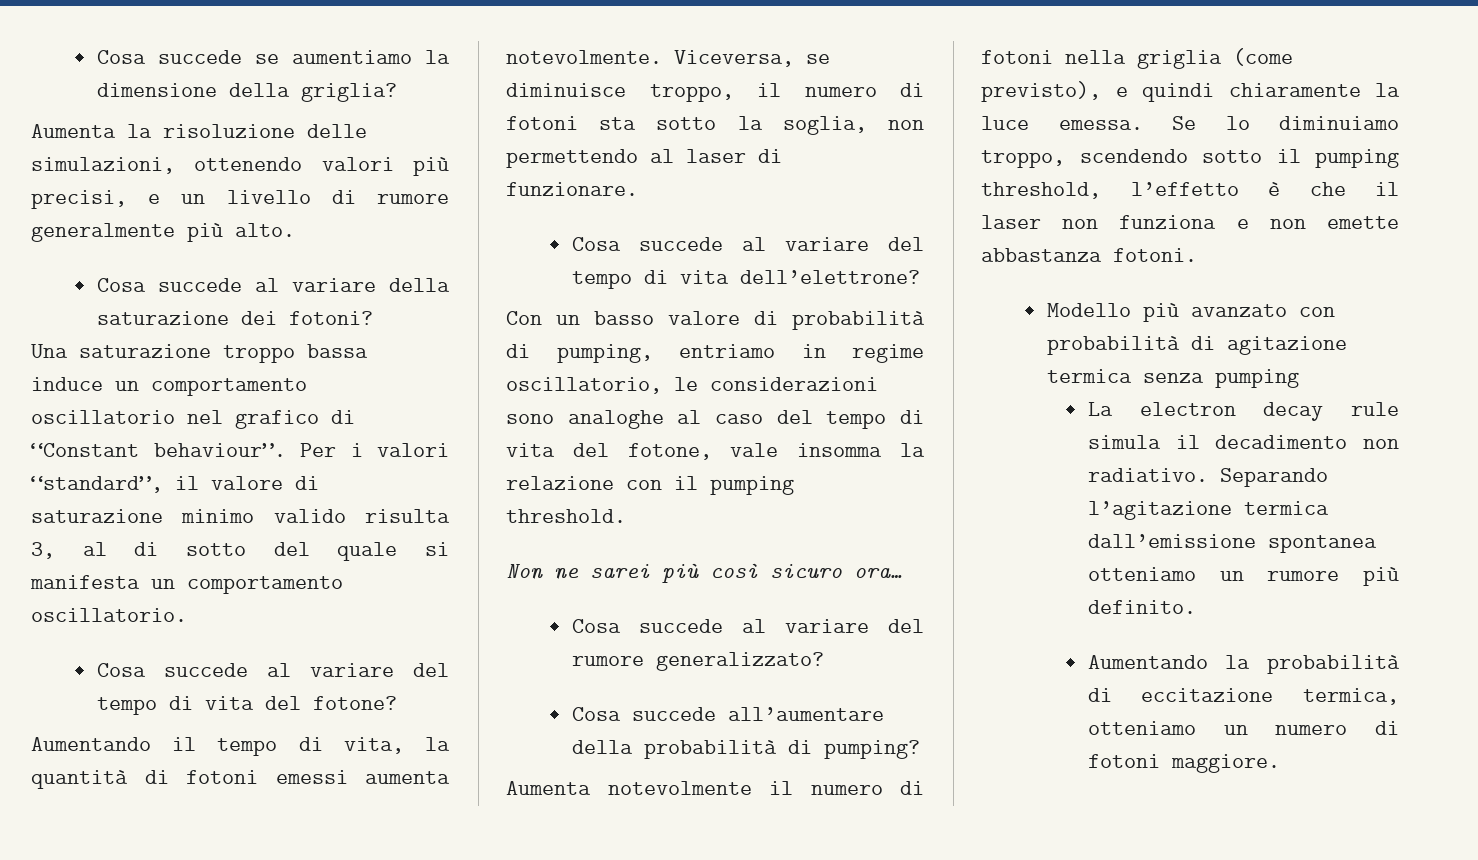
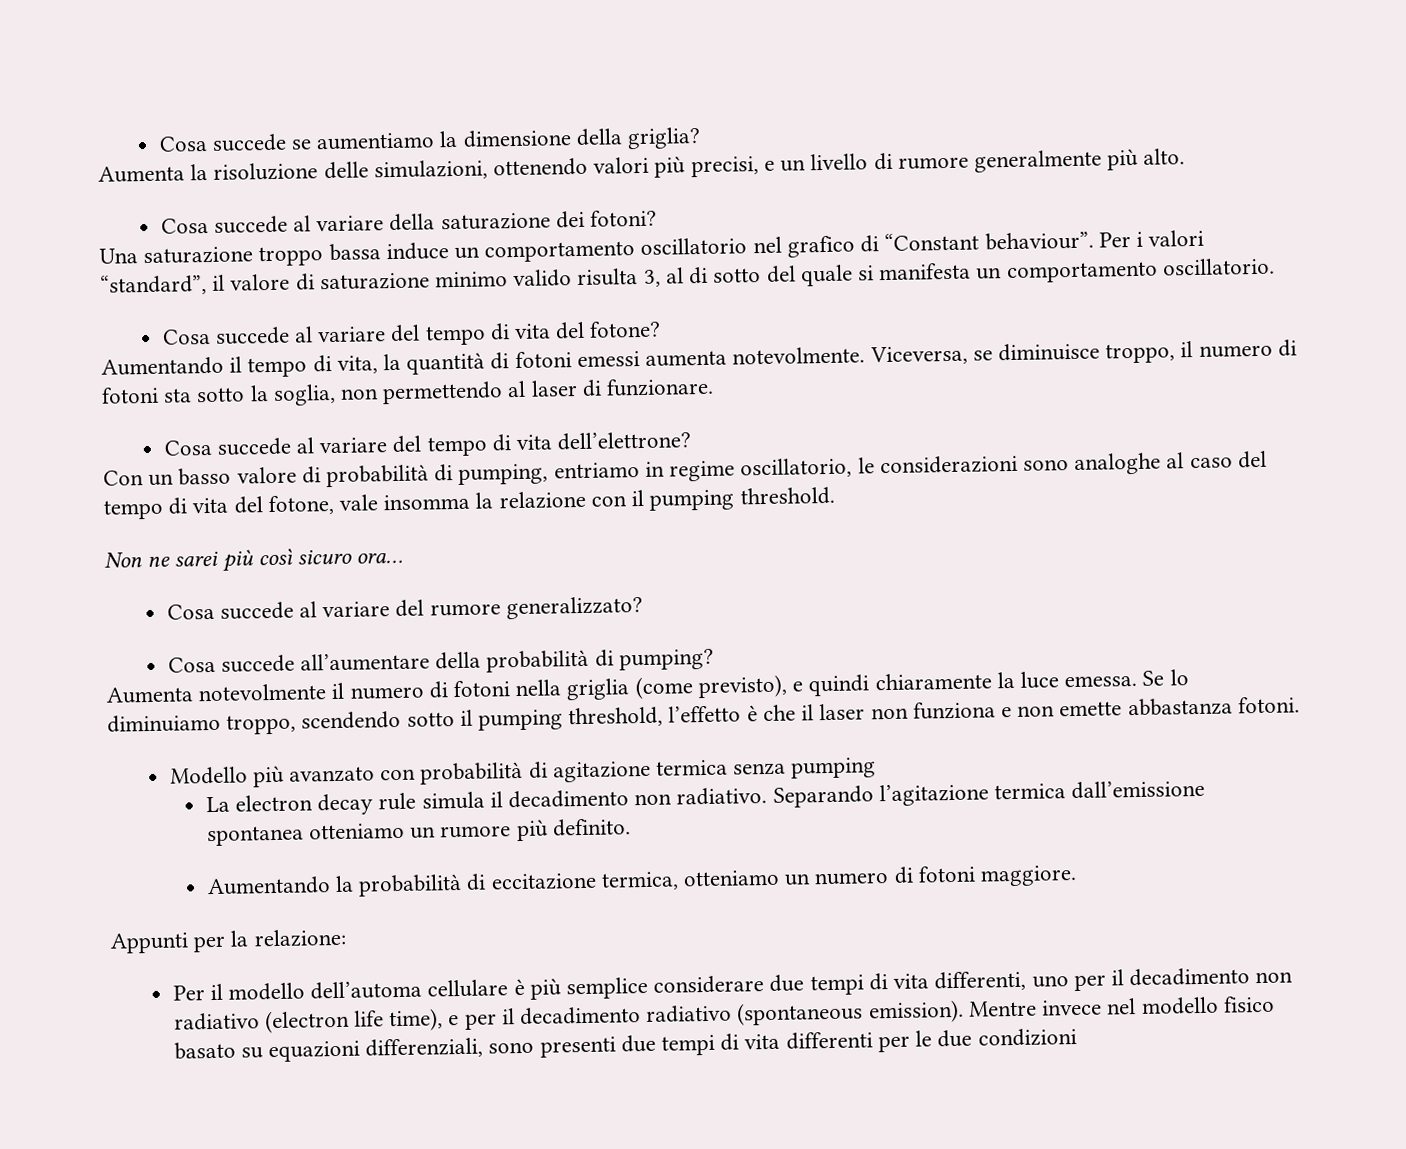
(1280, 763) none -> [110,928,346,954] [172,967,1294,1001] [173,995,1275,1034] [173,1027,1077,1063] // Appunti per la relazione: // Per il modello dell’automa cellulare è più semplice considerare due tempi di vita differenti, uno per il decadimento non radiativo (electron life time), e per il decadimento radiativo (spontaneous emission). Mentre invece nel modello fisico basato su equazioni differenziali, sono presenti due tempi di vita differenti per le due condizioni

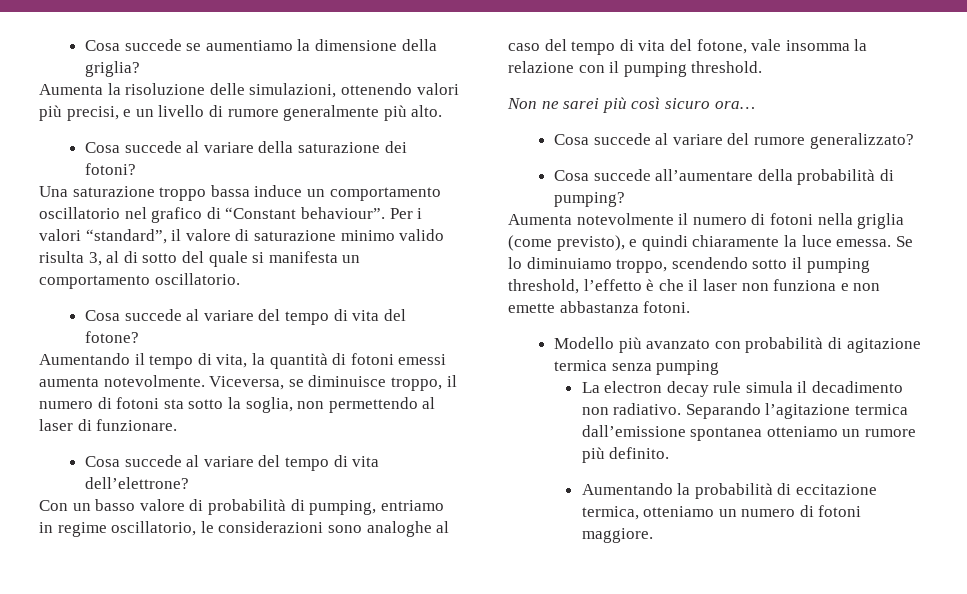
[110,928,346,954] [172,967,1294,1001] [173,995,1275,1034] [173,1027,1077,1063] // Appunti per la relazione: // Per il modello dell’automa cellulare è più semplice considerare due tempi di vita differenti, uno per il decadimento non radiativo (electron life time), e per il decadimento radiativo (spontaneous emission). Mentre invece nel modello fisico basato su equazioni differenziali, sono presenti due tempi di vita differenti per le due condizioni -> (653, 535) none

